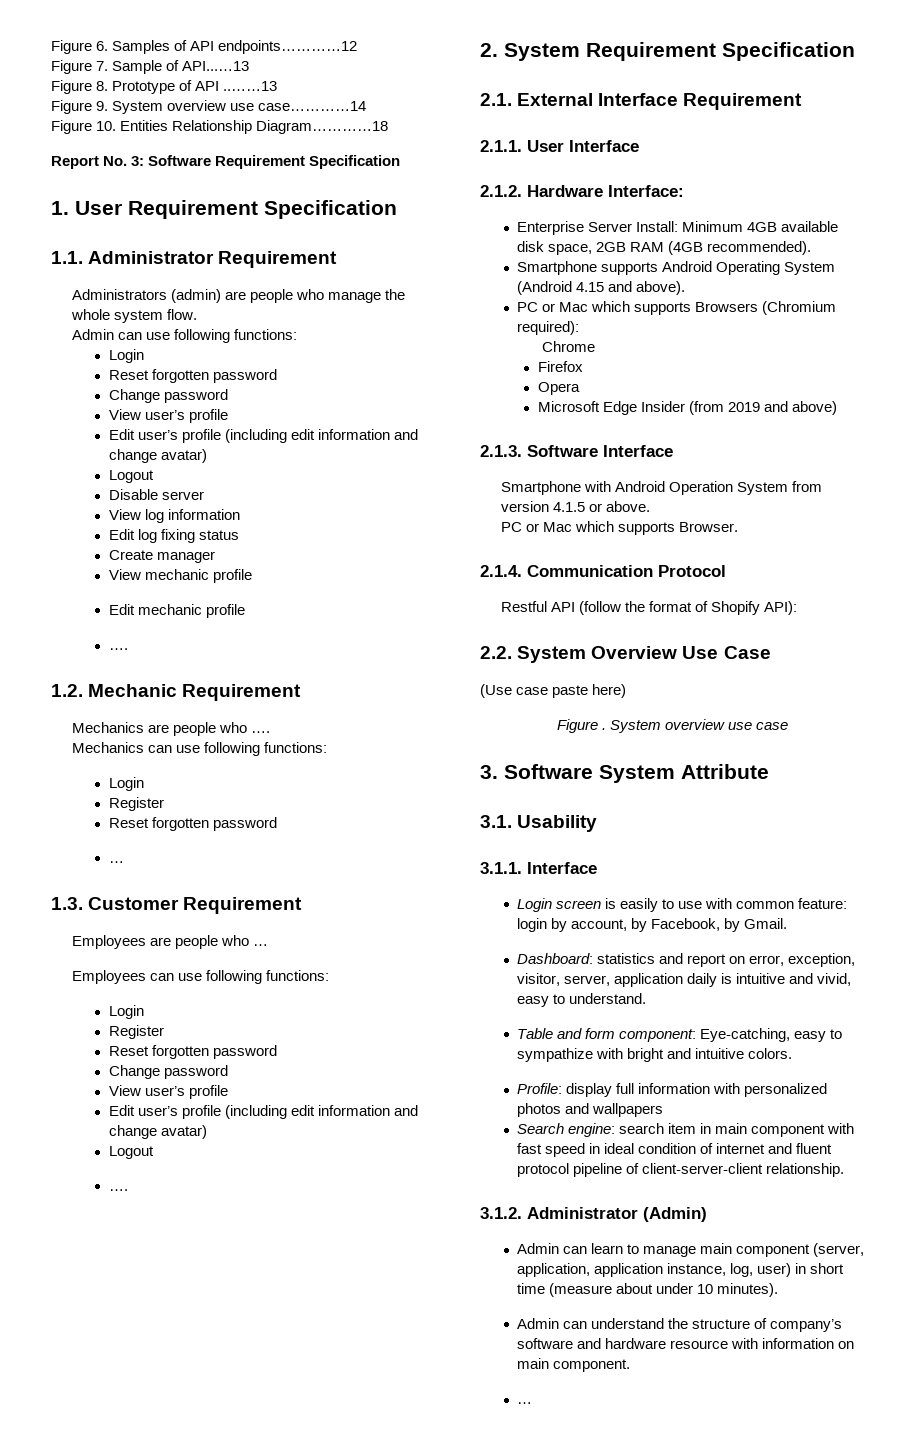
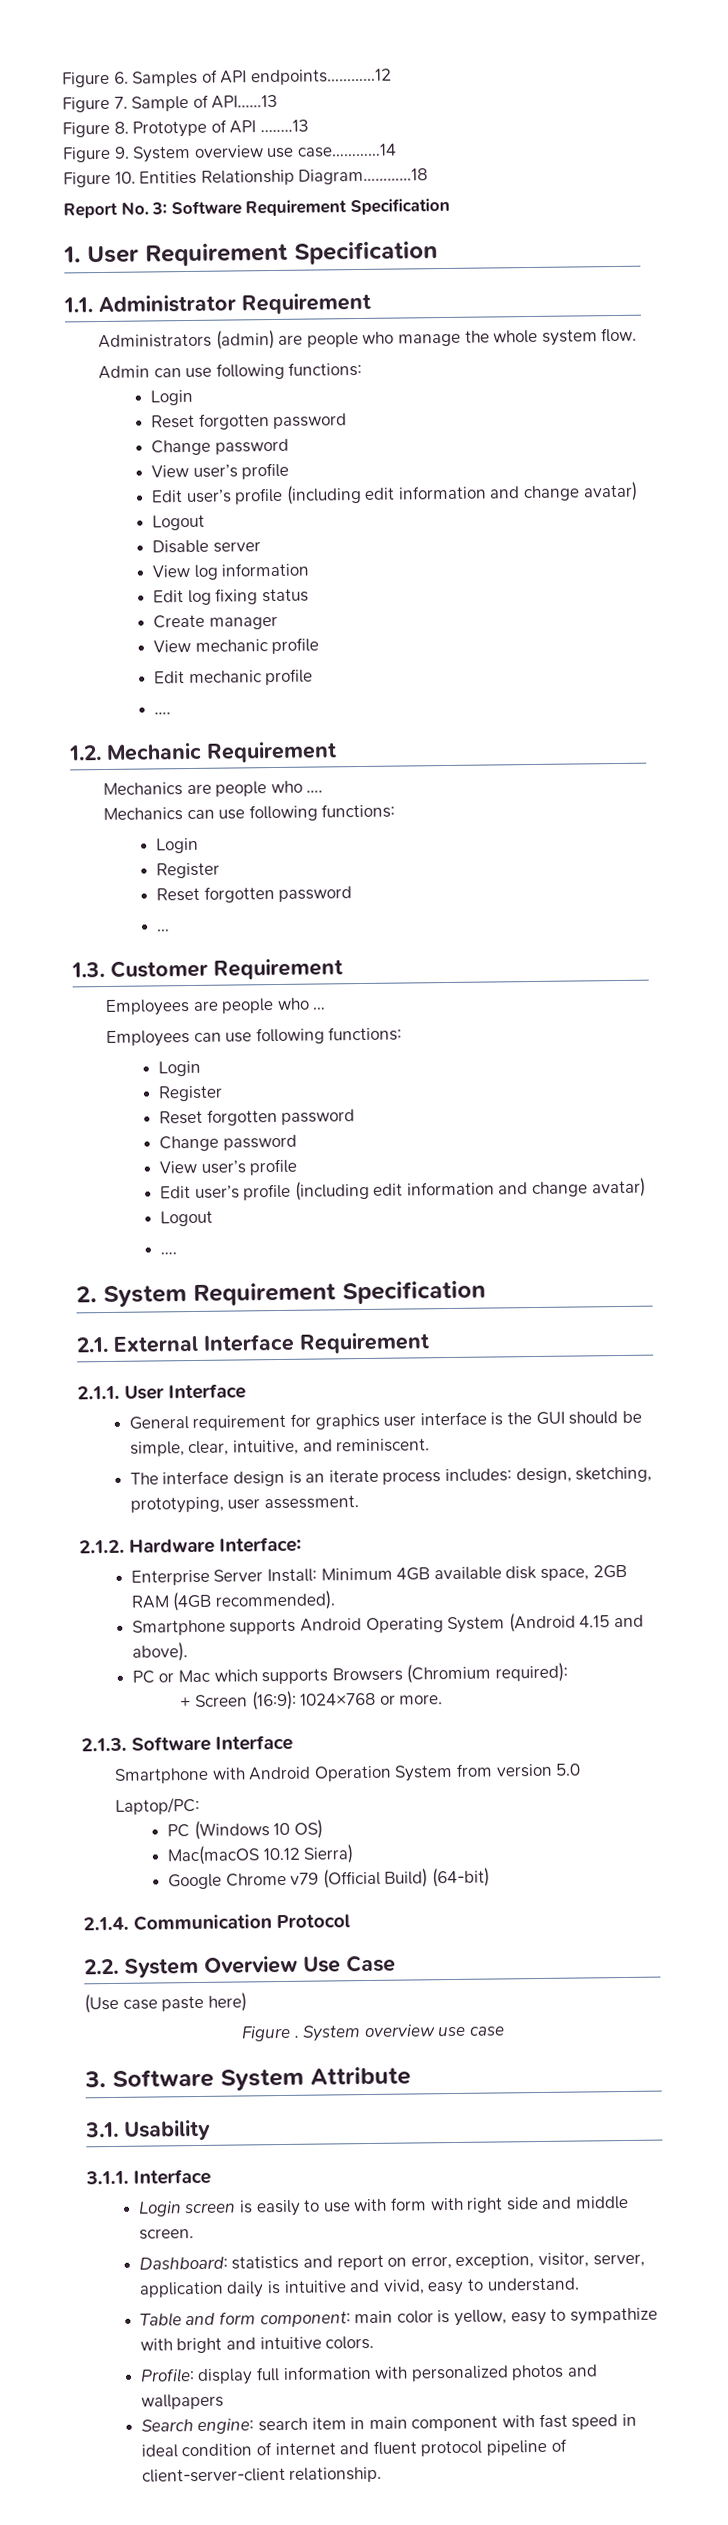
(639, 146) none -> [128,1410,642,1432] [129,1438,431,1457] [129,1466,653,1487] [129,1495,360,1514] // General requirement for graphics user interface is the GUI should be simple, clear, intuitive, and reminiscent. // The interface design is an iterate process includes: design, sketching, prototyping, user assessment.
[541,341,595,352] [537,361,583,372] [537,382,580,395] [537,401,837,415] Chrome // Firefox // Opera // Microsoft Edge Insider (from 2019 and above) -> [180,1690,444,1711] + Screen (16:9): 1024×768 or more.
[552,501,650,512] [500,521,738,535] [480,565,726,577] [500,601,797,615] 4.1.5 or above. // PC or Mac which supports Browser. // 2.1.4. Communication Protocol // Restful API (follow the format of Shopify API): -> [555,1763,582,1776] [115,1796,201,1815] [166,1819,323,1841] [166,1844,355,1866] [167,1867,490,1890] [83,1914,352,1931] 5.0 // Laptop/PC: // PC (Windows 10 OS) // Mac(macOS 10.12 Sierra) // Google Chrome v79 (Official Build) (64-bit) // 2.1.4. Communication Protocol
[736,898,848,909] [517,918,788,932] common feature: login by account, by Facebook, by Gmail. -> [389,2195,629,2213] [138,2228,194,2240] form with right side and middle screen.
[700,1028,791,1042] Eye-catching, -> [354,2309,507,2327] main color is yellow,
[480,1207,707,1222] [517,1243,865,1257] [517,1263,845,1277] [517,1283,779,1297] [517,1318,843,1332] [517,1338,855,1349] [517,1358,631,1372] [517,1402,533,1404] // 3.1.2. Administrator (Admin) // Admin can learn to manage main component (server, application, application instance, log, user) in short time (measure about under 10 minutes). // Admin can understand the structure of company’s software and hardware resource with information on main component. // … -> (383, 2474) none

